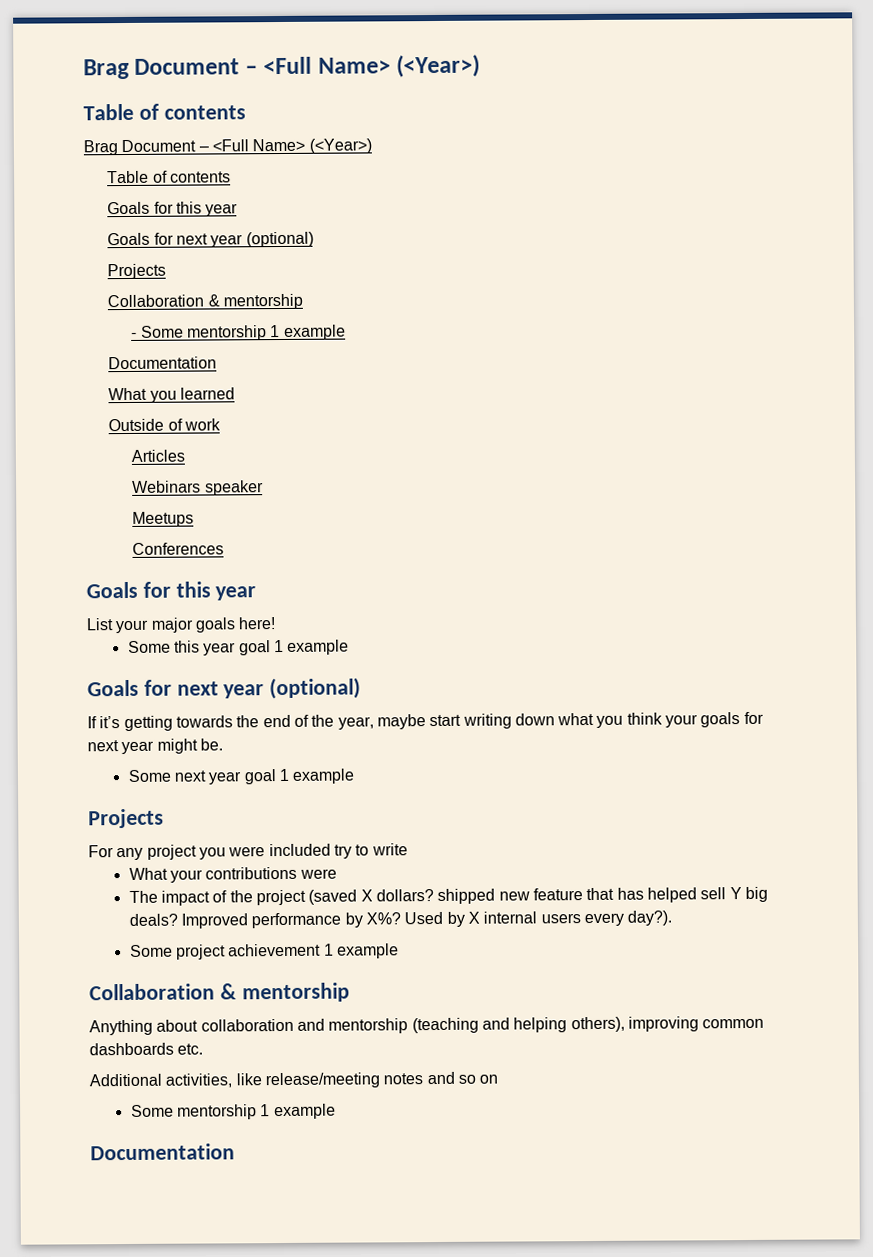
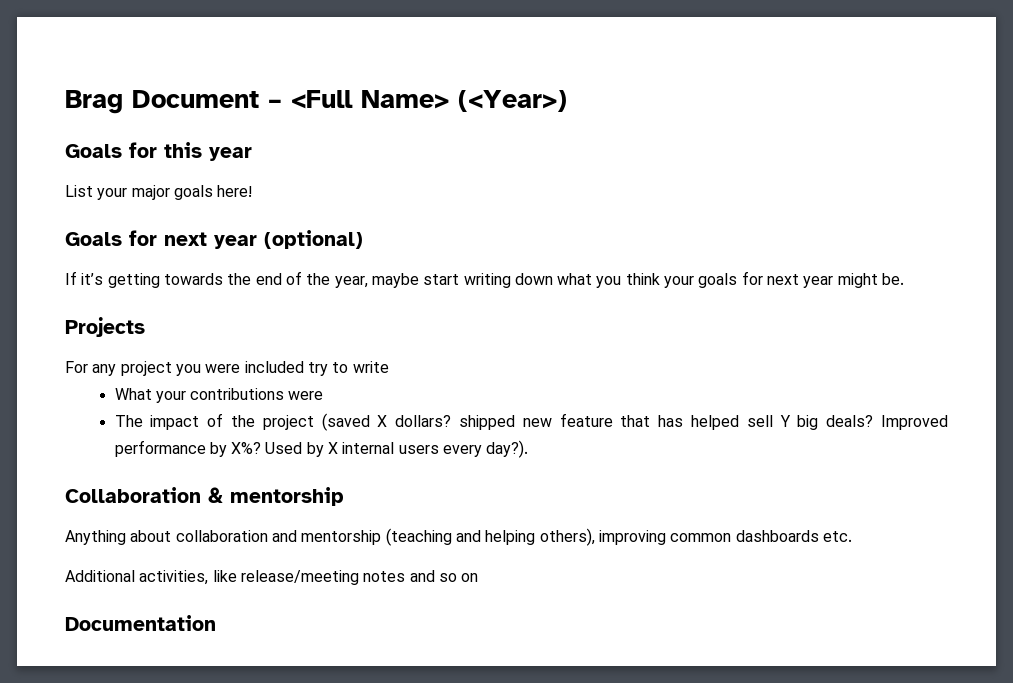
[83,54,481,80] [83,103,246,121] [83,138,372,156] [107,170,231,184] [107,201,239,217] [107,231,314,248] [107,263,167,280] [107,293,303,310] [131,324,346,341] [108,356,218,370] [108,387,235,403] [108,418,221,432] [131,449,186,462] [132,480,264,496] [132,511,195,527] [132,542,225,555] Brag Document – <Full Name> (<Year>) // Table of contents // Brag Document – <Full Name> (<Year>) // Table of contents // Goals for this year // Goals for next year (optional) // Projects // Collaboration & mentorship // - Some mentorship 1 example // Documentation // What you learned // Outside of work // Articles // Webinars speaker // Meetups // Conferences -> [65,90,567,114] Brag Document – <Full Name> (<Year>)
[127,639,350,656] // Some this year goal 1 example -> (253, 191) none
[127,768,355,785] // Some next year goal 1 example -> (905, 279) none
[129,943,400,960] // Some project achievement 1 example -> (529, 449) none
[130,1103,336,1120] // Some mentorship 1 example -> (479, 577) none

